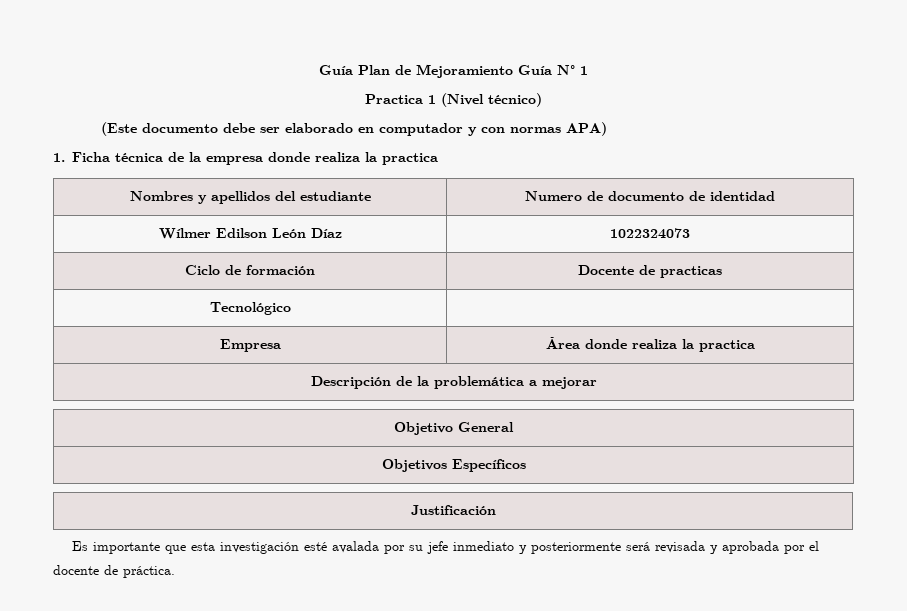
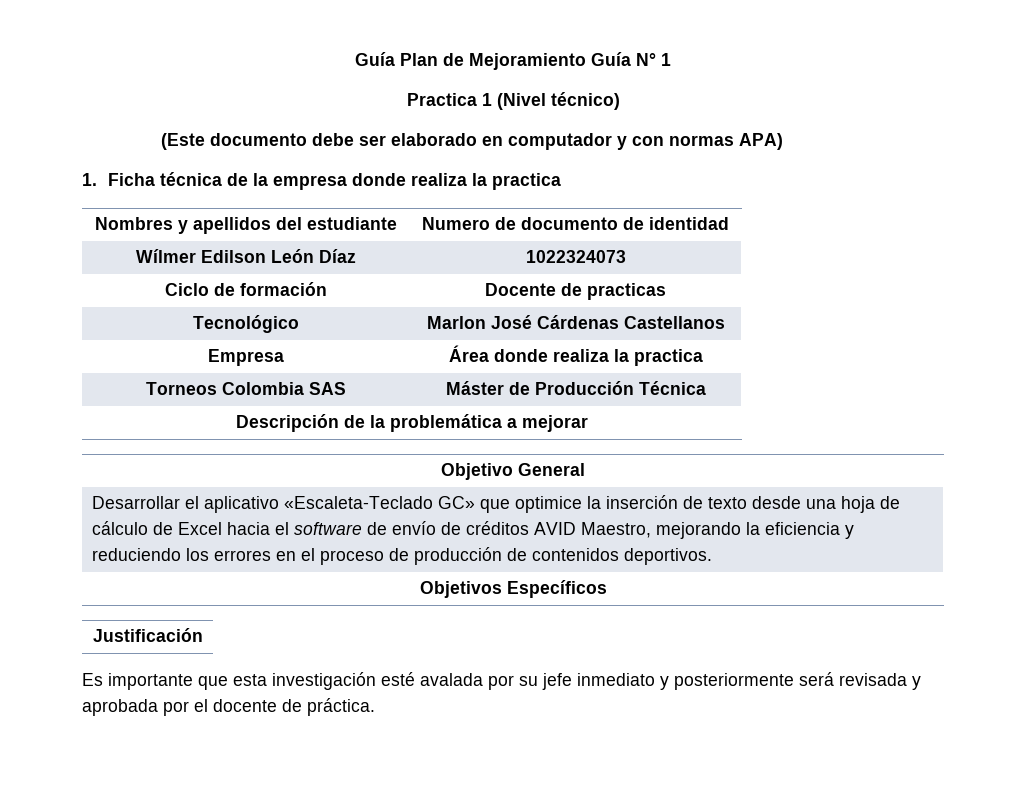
(291, 308) none -> [426,315,725,329] Marlon José Cárdenas Castellanos
(755, 346) none -> [146,382,346,395] [445,381,706,395] // Torneos Colombia SAS | Máster de Producción Técnica
(514, 427) none -> [91,495,900,513] [91,521,854,539] [91,547,712,565] // Desarrollar el aplicativo «Escaleta-Teclado GC» que optimice la inserción de texto desde una hoja de cálculo de Excel hacia el software de envío de créditos AVID Maestro, mejorando la eficiencia y reduciendo los errores en el proceso de producción de contenidos deportivos.

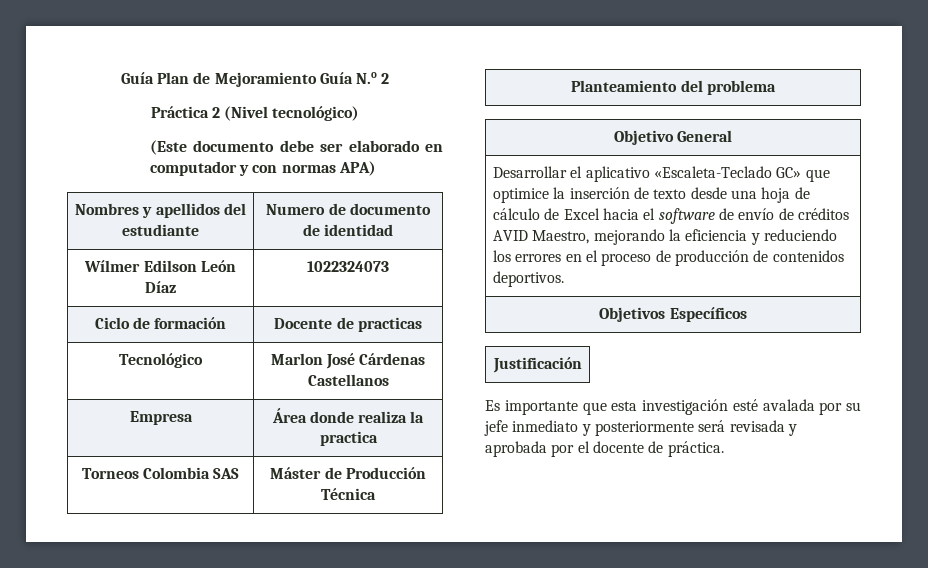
[636,53,671,66] [406,92,620,110] N° 1 // Practica 1 (Nivel técnico) -> [356,72,390,84] [150,106,360,121] N.o 2 // Práctica 2 (Nivel tecnológico)
[82,172,562,190] // 1. Ficha técnica de la empresa donde realiza la practica -> (376, 168) none
[236,414,588,432] Descripción de la problemática a mejorar -> [571,80,776,95] Planteamiento del problema

